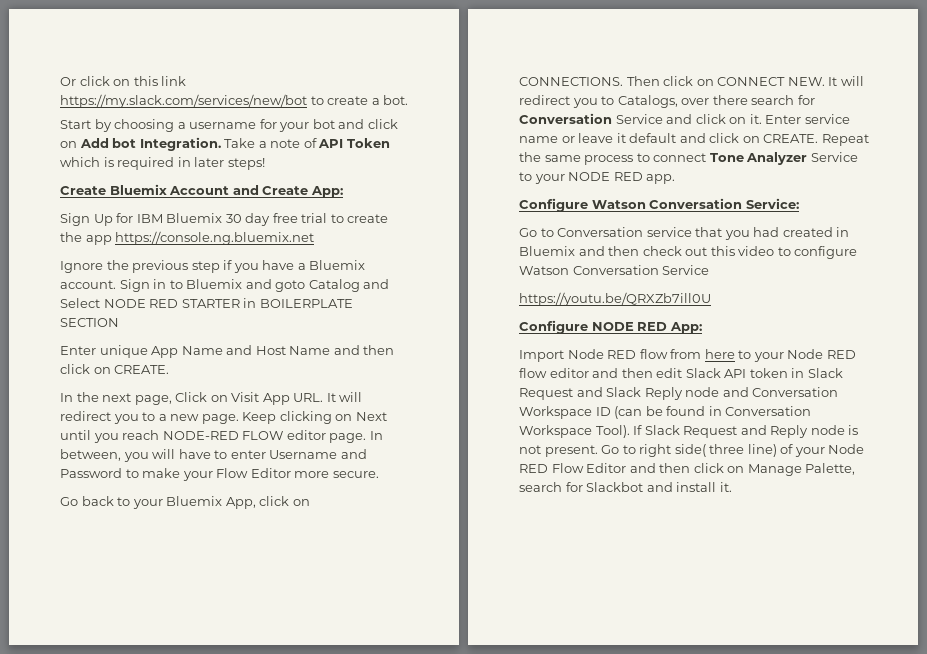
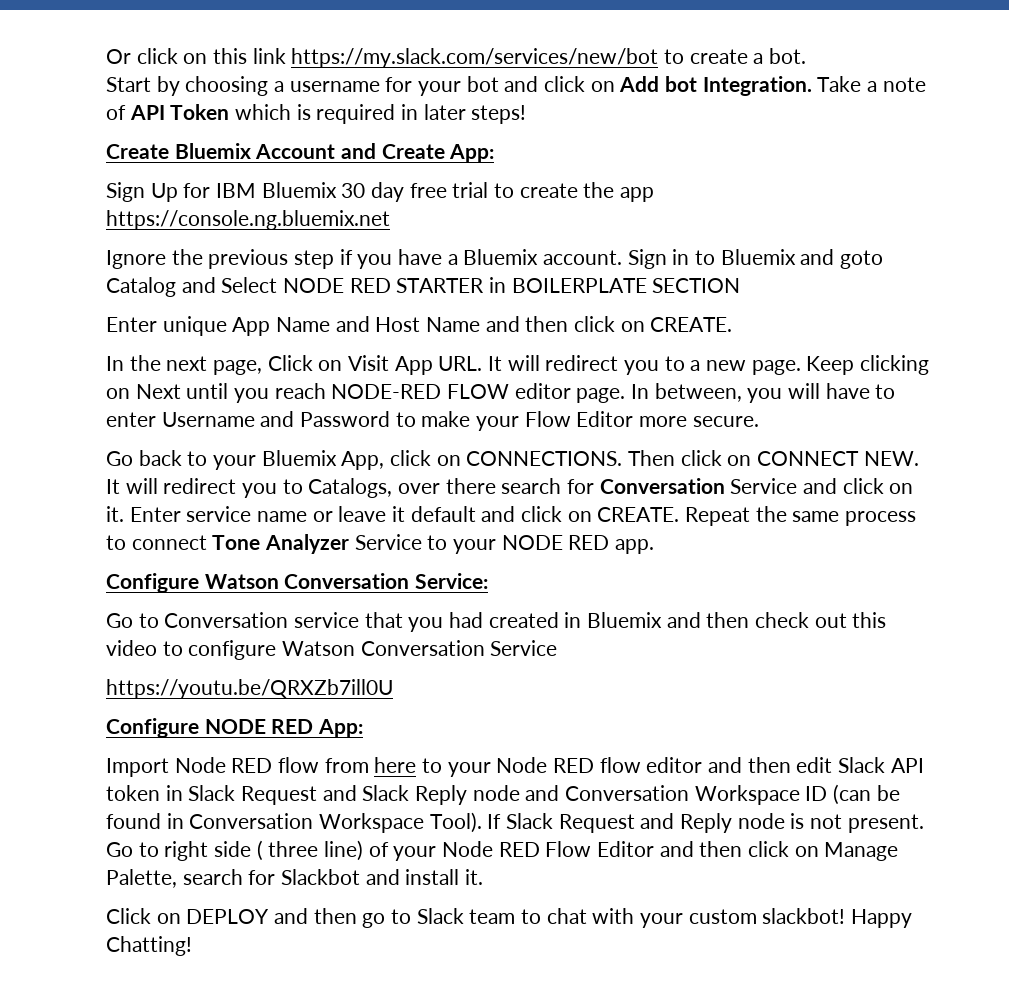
[674,444,706,457] side( -> [214,840,263,861] side (
(732, 487) none -> [106,908,913,928] [106,936,192,956] // Click on DEPLOY and then go to Slack team to chat with your custom slackbot! Happy Chatting!

